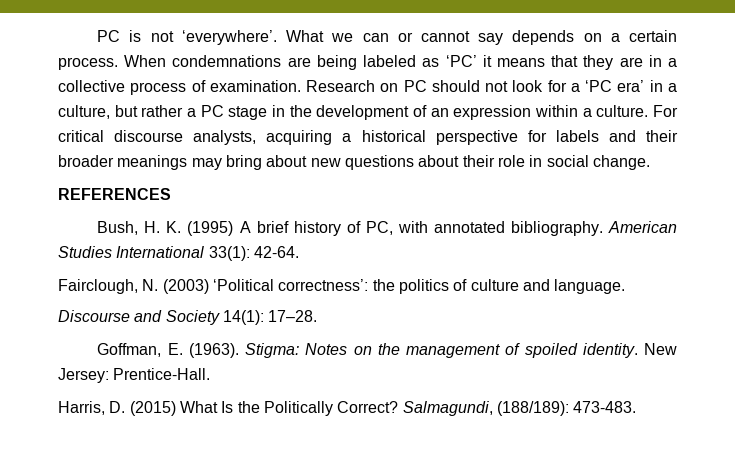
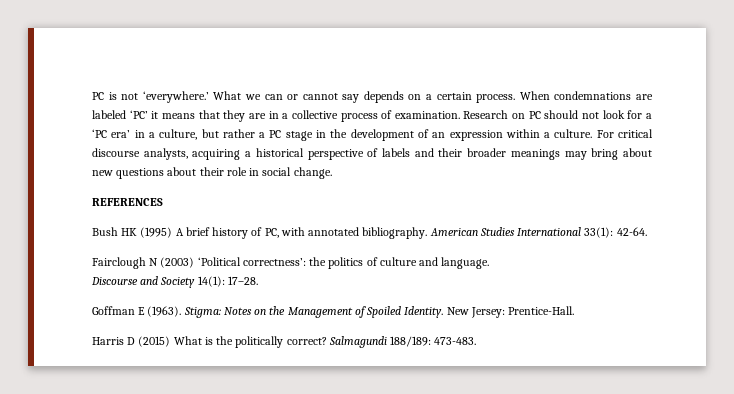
[181,30,277,45] ‘everywhere’. -> [142,91,209,103] ‘everywhere.’
[316,55,440,70] being labeled as -> [92,110,126,119] labeled
[527,130,547,142] for -> [367,148,379,157] of
[97,221,182,235] Bush, H. K. -> [92,227,138,236] Bush HK
[58,279,159,294] Fairclough, N. -> [92,257,159,269] Fairclough N
[97,343,183,357] Goffman, E. -> [92,306,146,315] Goffman E
[406,343,638,358] management of spoiled identity. -> [287,306,444,318] Management of Spoiled Identity.
[58,401,569,416] Harris, D. (2015) What Is the Politically Correct? Salmagundi, (188/189): -> [92,336,432,348] Harris D (2015) What is the politically correct? Salmagundi 188/189:

